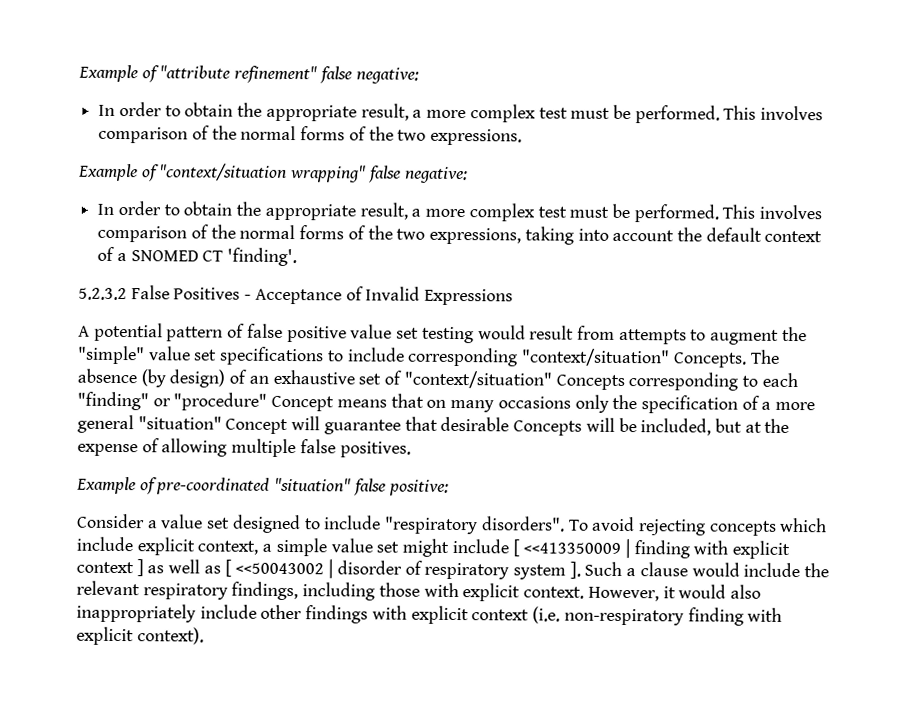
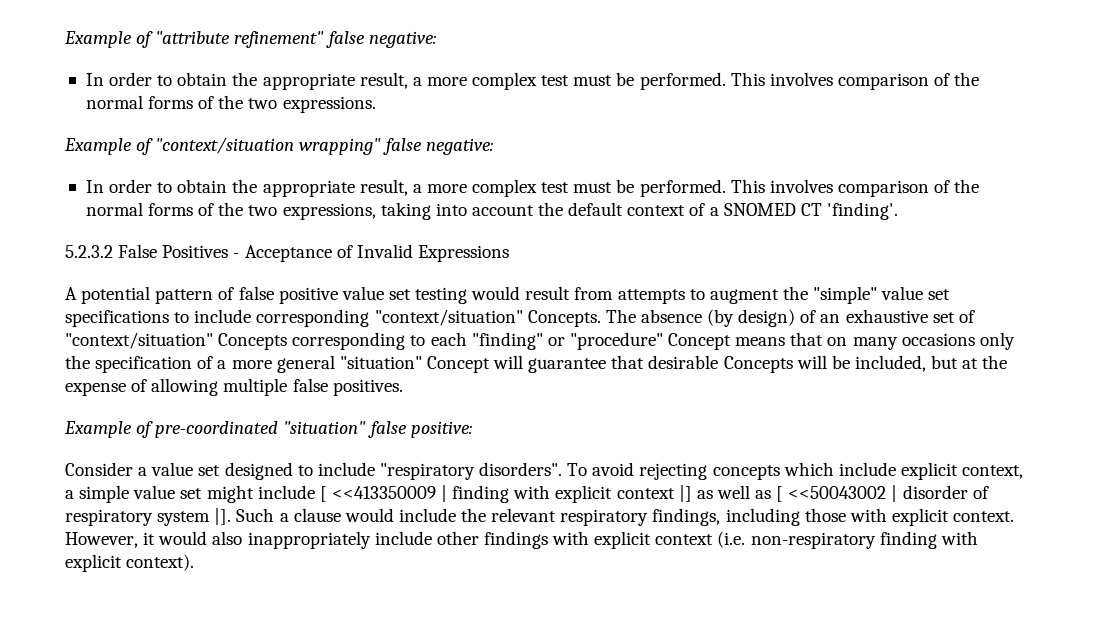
[136,559,144,577] ] -> [678,485,692,502] |]
[569,561,581,579] ]. -> [214,508,232,525] |].

